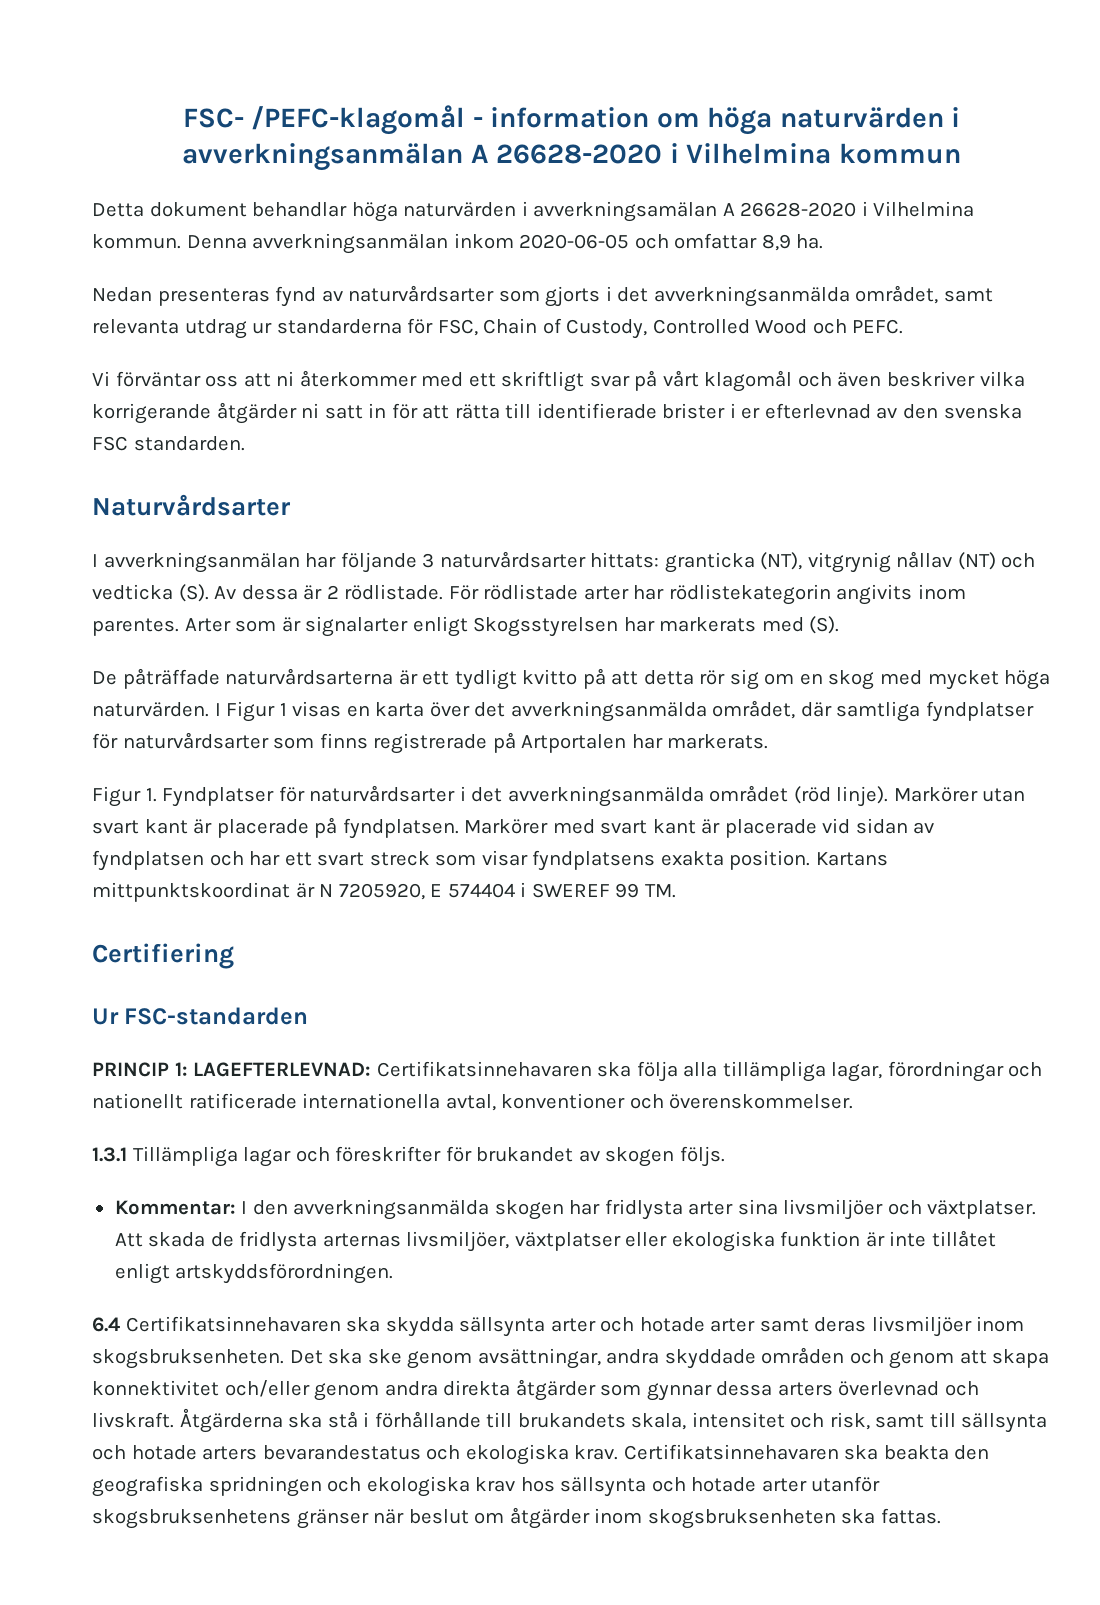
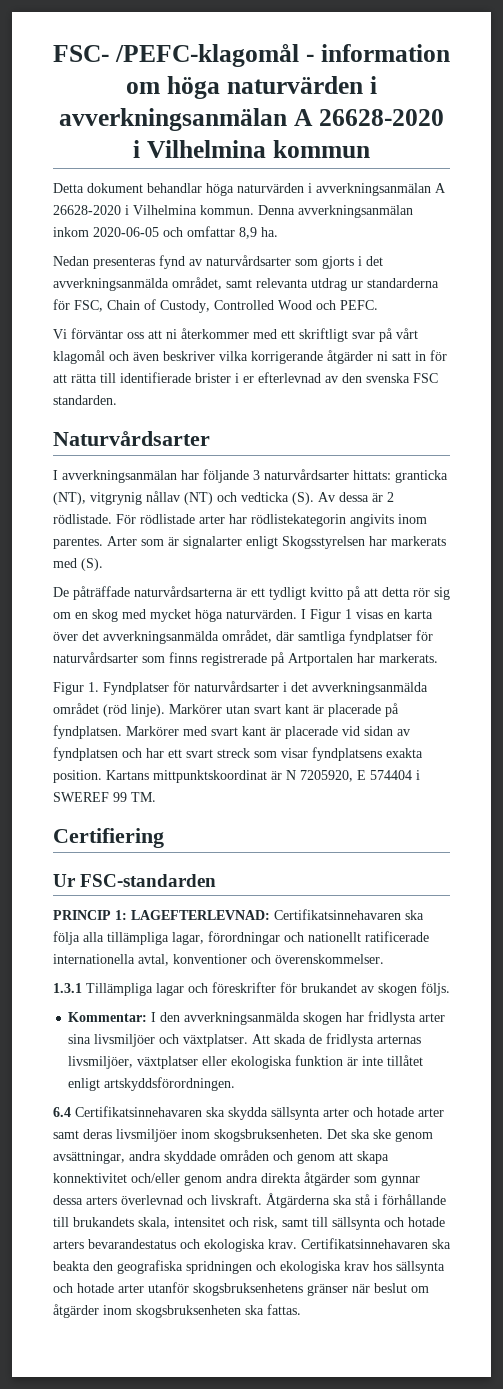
[533,201,718,222] avverkningsamälan -> [316,183,431,196] avverkningsanmälan

